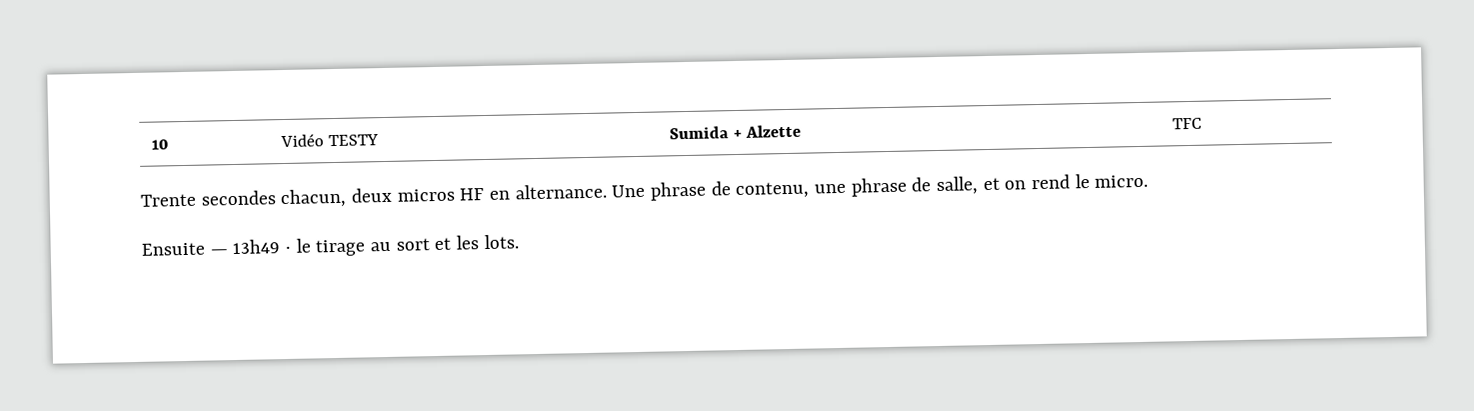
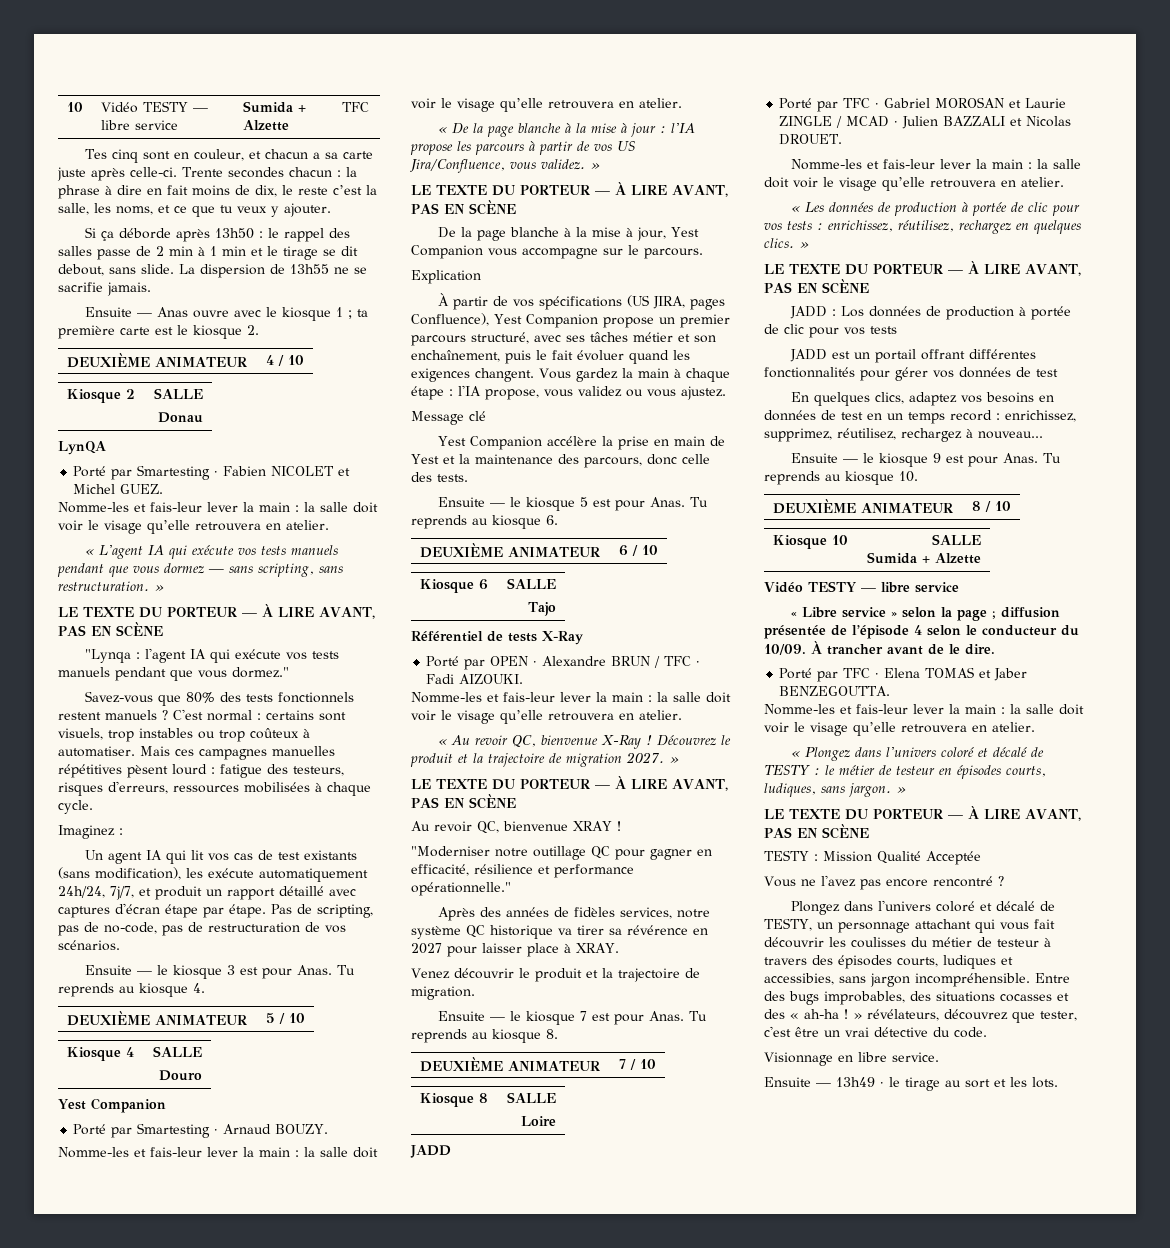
(379, 140) none -> [192,108,208,112] [100,120,178,130] — libre service
[140,173,1149,209] Trente secondes chacun, deux micros HF en alternance. Une phrase de contenu, une phrase de salle, et on rend le micro. -> [85,149,374,163] [57,167,357,181] [58,185,377,199] [58,203,331,217] [85,227,351,242] [58,246,358,260] [58,264,367,278] [58,282,151,296] [85,307,369,321] [58,325,259,339] [66,353,247,368] [266,355,305,366] [66,389,135,403] [154,388,204,399] [158,412,204,423] [58,441,106,455] [73,465,351,480] [73,484,164,494] [58,502,378,513] [58,520,329,534] [85,545,339,559] [57,563,343,577] [58,581,164,591] [58,604,375,619] [58,622,163,637] [85,648,340,663] [58,667,289,681] [85,691,355,706] [58,709,346,721] [58,728,310,742] [58,746,335,760] [58,764,344,778] [58,781,371,796] [58,800,93,814] [58,825,123,839] [85,850,358,864] [58,867,368,882] [58,886,356,900] [58,903,373,918] [58,922,346,936] [58,940,120,951] [85,965,356,979] [58,983,205,997] [66,1011,247,1026] [266,1013,306,1024] [66,1047,134,1061] [153,1046,203,1057] [159,1070,203,1081] [58,1098,166,1113] [73,1123,329,1138] [58,1147,378,1158] [411,98,682,112] [438,123,696,137] [410,141,635,155] [410,159,600,173] [411,182,728,197] [411,200,516,215] [438,227,700,241] [411,245,703,259] [411,270,481,284] [438,293,726,310] [411,313,730,328] [411,332,716,346] [411,350,690,364] [411,368,730,382] [411,385,726,400] [411,411,486,425] [438,436,726,450] [411,454,710,468] [411,472,468,482] [438,497,709,511] [411,515,558,529] [419,543,600,558] [619,545,659,556] [419,579,488,593] [507,578,557,589] [528,602,557,616] [411,631,583,645] [426,656,701,670] [426,674,524,684] [411,692,731,703] [411,710,682,724] [438,735,732,749] [410,752,679,767] [411,776,728,791] [411,794,516,809] [411,821,621,834] [411,846,712,860] [411,864,634,878] [411,882,511,896] [438,907,711,921] [411,925,708,939] [411,943,619,957] [411,968,700,982] [411,986,475,1000] [438,1011,708,1025] [411,1029,558,1043] [419,1057,600,1072] [619,1059,657,1070] [419,1093,488,1107] [507,1092,557,1103] [521,1116,557,1126] [410,1145,451,1158] [779,97,1067,112] [779,116,1072,129] [779,134,843,145] [791,159,1082,170] [764,177,1064,191] [791,202,1081,216] [764,220,1081,234] [764,238,809,248] [764,261,1081,276] [764,279,869,294] [790,306,1072,320] [764,324,897,338] [790,349,1037,363] [764,367,1058,381] [791,392,1055,406] [764,410,1076,424] [764,428,1043,442] [791,453,1062,467] [764,471,918,485] [772,499,953,514] [972,501,1012,512] [772,535,848,549] [932,534,982,545] [867,552,982,564] [764,581,959,593] [791,607,1061,621] [764,625,1079,639] [764,641,995,655] [779,667,1028,682] [779,686,891,696] [764,704,1084,715] [764,722,1035,736] [791,747,1045,761] [764,765,1046,779] [764,783,906,797] [764,806,1081,821] [764,824,869,839] [764,850,981,865] [764,875,1004,890] [791,900,1056,915] [764,918,1055,933] [764,937,1051,948] [764,955,1013,969] [764,973,1070,987] [764,991,1069,1005] [764,1009,1077,1023] [764,1026,987,1038] [764,1052,939,1066] Tes cinq sont en couleur, et chacun a sa carte juste après celle-ci. Trente secondes chacun : la phrase à dire en fait moins de dix, le reste c’est la salle, les noms, et ce que tu veux y ajouter. // Si ça déborde après 13h50 : le rappel des salles passe de 2 min à 1 min et le tirage se dit debout, sans slide. La dispersion de 13h55 ne se sacrifie jamais. // Ensuite — Anas ouvre avec le kiosque 1 ; ta première carte est le kiosque 2. // DEUXIÈME ANIMATEUR | 4 / 10 // Kiosque 2 | SALLE // Donau // LynQA // Porté par Smartesting · Fabien NICOLET et Michel GUEZ. // Nomme-les et fais-leur lever la main : la salle doit voir le visage qu’elle retrouvera en atelier. // « L'agent IA qui exécute vos tests manuels pendant que vous dormez — sans scripting, sans restructuration. » // LE TEXTE DU PORTEUR — À LIRE AVANT, PAS EN SCÈNE // "Lynqa : l'agent IA qui exécute vos tests manuels pendant que vous dormez." // Savez-vous que 80% des tests fonctionnels restent manuels ? C'est normal : certains sont visuels, trop instables ou trop coûteux à automatiser. Mais ces campagnes manuelles répétitives pèsent lourd : fatigue des testeurs, risques d'erreurs, ressources mobilisées à chaque cycle. // Imaginez : // Un agent IA qui lit vos cas de test existants (sans modification), les exécute automatiquement 24h/24, 7j/7, et produit un rapport détaillé avec captures d'écran étape par étape. Pas de scripting, pas de no-code, pas de restructuration de vos scénarios. // Ensuite — le kiosque 3 est pour Anas. Tu reprends au kiosque 4. // DEUXIÈME ANIMATEUR | 5 / 10 // Kiosque 4 | SALLE // Douro // Yest Companion // Porté par Smartesting · Arnaud BOUZY. // Nomme-les et fais-leur lever la main : la salle doit voir le visage qu’elle retrouvera en atelier. // « De la page blanche à la mise à jour : l'IA propose les parcours à partir de vos US Jira/Confluence, vous validez. » // LE TEXTE DU PORTEUR — À LIRE AVANT, PAS EN SCÈNE // De la page blanche à la mise à jour, Yest Companion vous accompagne sur le parcours. // Explication // À partir de vos spécifications (US JIRA, pages Confluence), Yest Companion propose un premier parcours structuré, avec ses tâches métier et son enchaînement, puis le fait évoluer quand les exigences changent. Vous gardez la main à chaque étape : l'IA propose, vous validez ou vous ajustez. // Message clé // Yest Companion accélère la prise en main de Yest et la maintenance des parcours, donc celle des tests. // Ensuite — le kiosque 5 est pour Anas. Tu reprends au kiosque 6. // DEUXIÈME ANIMATEUR | 6 / 10 // Kiosque 6 | SALLE // Tajo // Référentiel de tests X-Ray // Porté par OPEN · Alexandre BRUN / TFC · Fadi AIZOUKI. // Nomme-les et fais-leur lever la main : la salle doit voir le visage qu’elle retrouvera en atelier. // « Au revoir QC, bienvenue X-Ray ! Découvrez le produit et la trajectoire de migration 2027. » // LE TEXTE DU PORTEUR — À LIRE AVANT, PAS EN SCÈNE // Au revoir QC, bienvenue XRAY ! // "Moderniser notre outillage QC pour gagner en efficacité, résilience et performance opérationnelle." // Après des années de fidèles services, notre système QC historique va tirer sa révérence en 2027 pour laisser place à XRAY. // Venez découvrir le produit et la trajectoire de migration. // Ensuite — le kiosque 7 est pour Anas. Tu reprends au kiosque 8. // DEUXIÈME ANIMATEUR | 7 / 10 // Kiosque 8 | SALLE // Loire // JADD // Porté par TFC · Gabriel MOROSAN et Laurie ZINGLE / MCAD · Julien BAZZALI et Nicolas DROUET. // Nomme-les et fais-leur lever la main : la salle doit voir le visage qu’elle retrouvera en atelier. // « Les données de production à portée de clic pour vos tests : enrichissez, réutilisez, rechargez en quelques clics. » // LE TEXTE DU PORTEUR — À LIRE AVANT, PAS EN SCÈNE // JADD : Los données de production à portée de clic pour vos tests // JADD est un portail offrant différentes fonctionnalités pour gérer vos données de test // En quelques clics, adaptez vos besoins en données de test en un temps record : enrichissez, supprimez, réutilisez, rechargez à nouveau... // Ensuite — le kiosque 9 est pour Anas. Tu reprends au kiosque 10. // DEUXIÈME ANIMATEUR | 8 / 10 // Kiosque 10 | SALLE // Sumida + Alzette // Vidéo TESTY — libre service // « Libre service » selon la page ; diffusion présentée de l’épisode 4 selon le conducteur du 10/09. À trancher avant de le dire. // Porté par TFC · Elena TOMAS et Jaber BENZEGOUTTA. // Nomme-les et fais-leur lever la main : la salle doit voir le visage qu’elle retrouvera en atelier. // « Plongez dans l'univers coloré et décalé de TESTY : le métier de testeur en épisodes courts, ludiques, sans jargon. » // LE TEXTE DU PORTEUR — À LIRE AVANT, PAS EN SCÈNE // TESTY : Mission Qualité Acceptée // Vous ne l'avez pas encore rencontré ? // Plongez dans l'univers coloré et décalé de TESTY, un personnage attachant qui vous fait découvrir les coulisses du métier de testeur à travers des épisodes courts, ludiques et accessibies, sans jargon incompréhensible. Entre des bugs improbables, des situations cocasses et des « ah-ha ! » révélateurs, découvrez que tester, c'est être un vrai détective du code. // Visionnage en libre service.

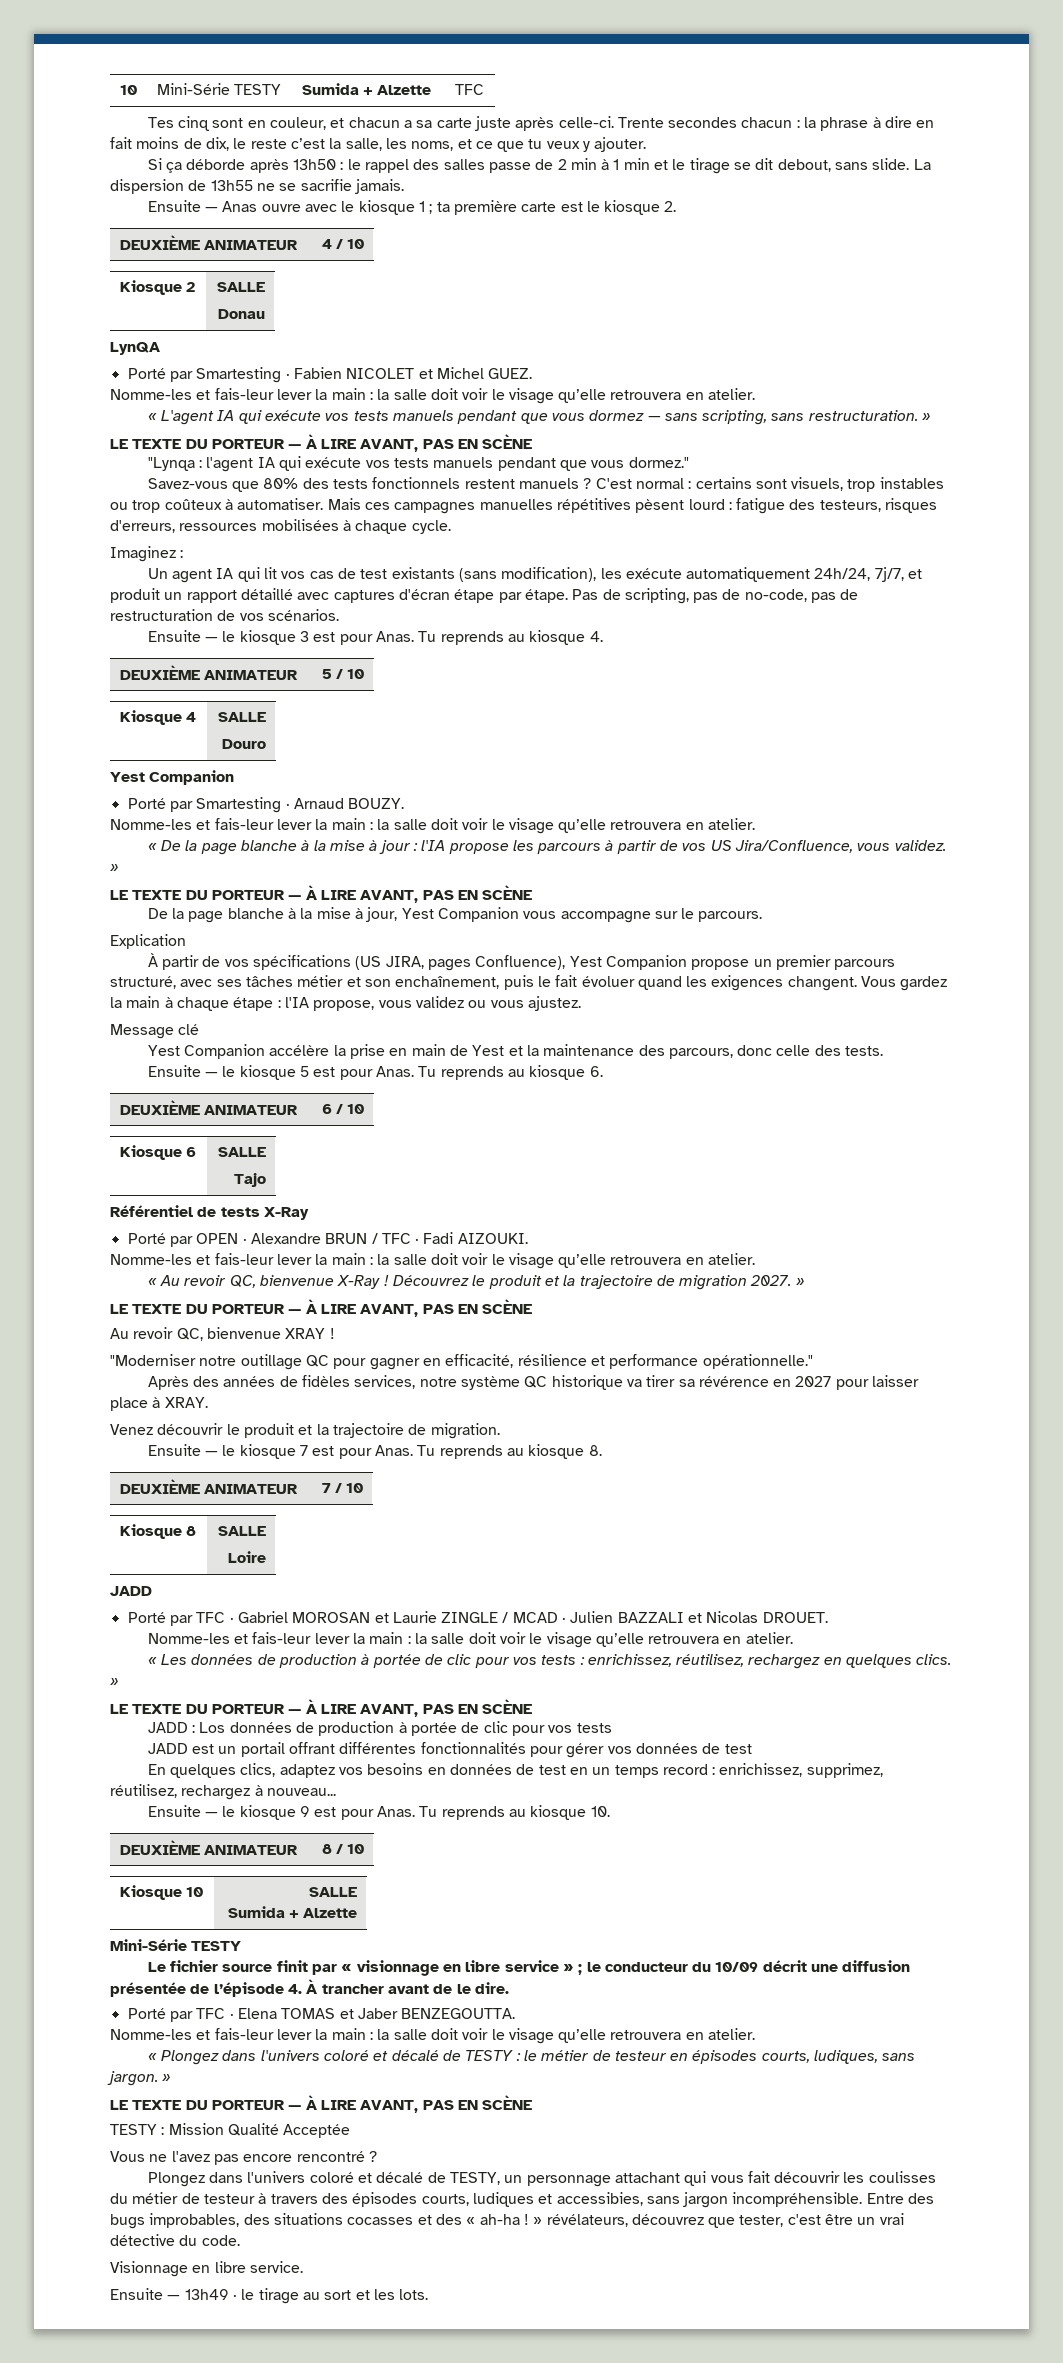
[66,102,83,112] [100,101,208,113] [100,120,178,130] 10 | Vidéo TESTY — libre service -> [119,85,137,95] [156,83,281,95] 10 | Mini-Série TESTY
[764,581,959,593] [791,607,1061,621] [764,625,1079,639] [764,644,806,655] Vidéo TESTY — libre service // « Libre service » selon la page ; diffusion présentée de l’épisode 4 selon le conducteur du 10/09. -> [110,1939,242,1951] [147,1960,911,1976] [110,1982,302,1997] Mini-Série TESTY // Le fichier source finit par « visionnage en libre service » ; le conducteur du 10/09 décrit une diffusion présentée de l’épisode 4.

